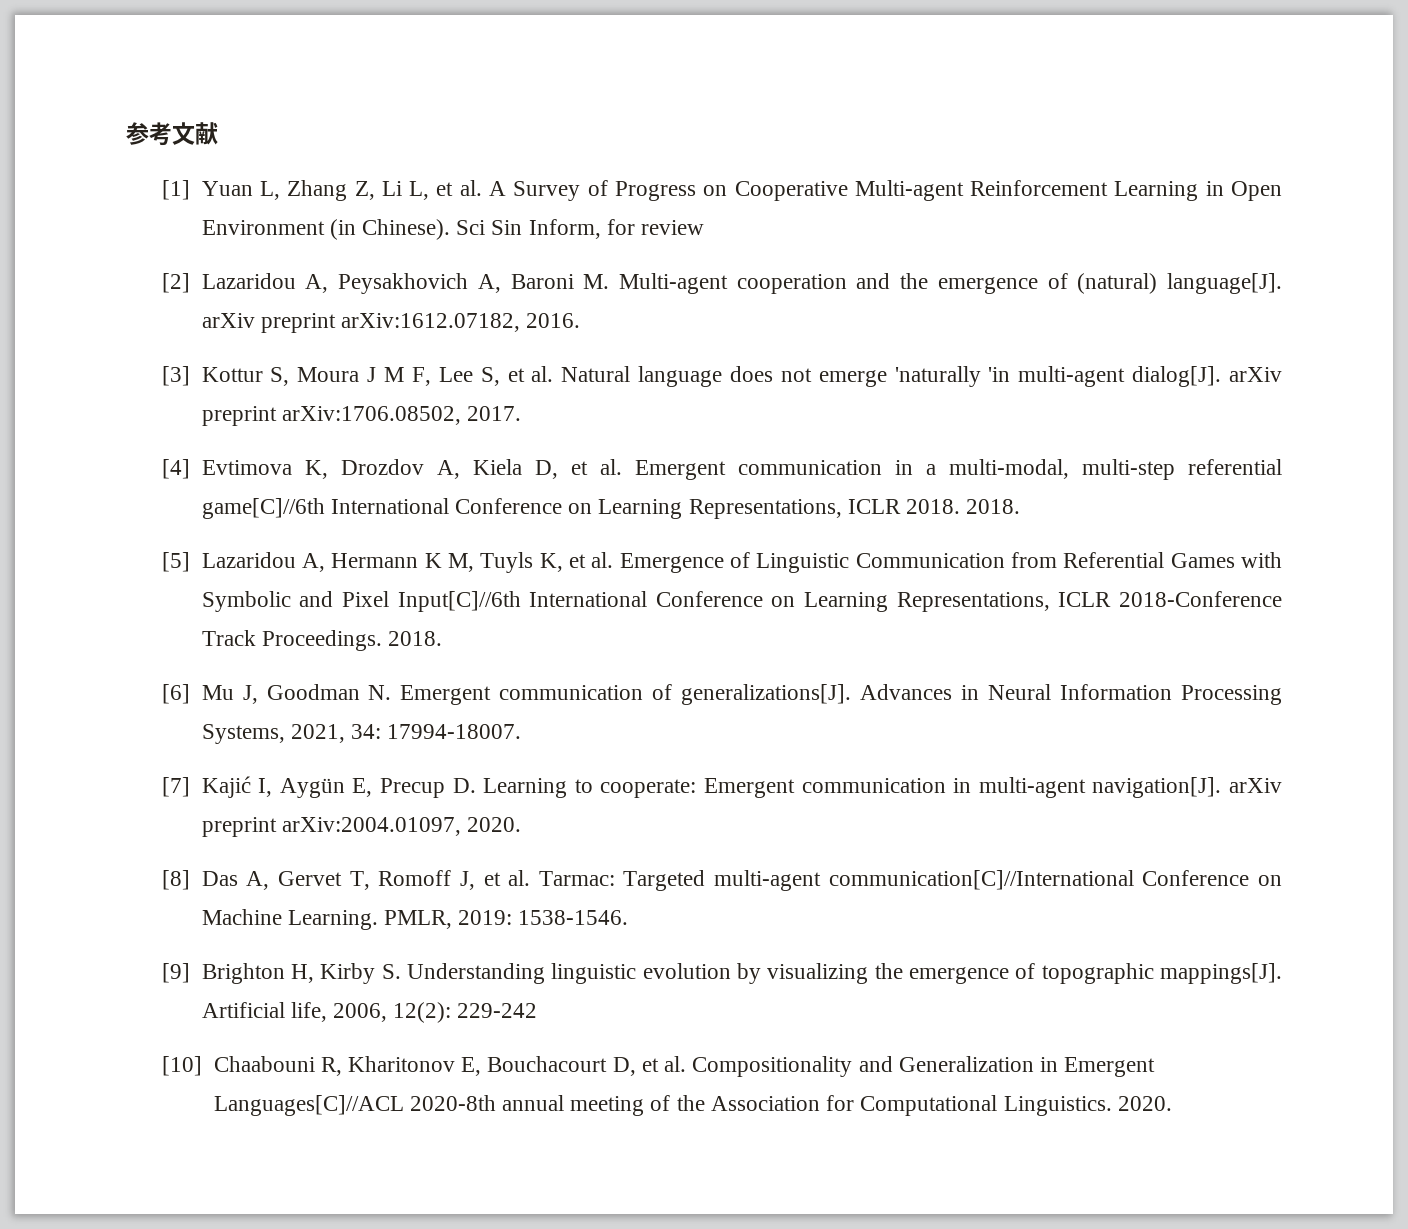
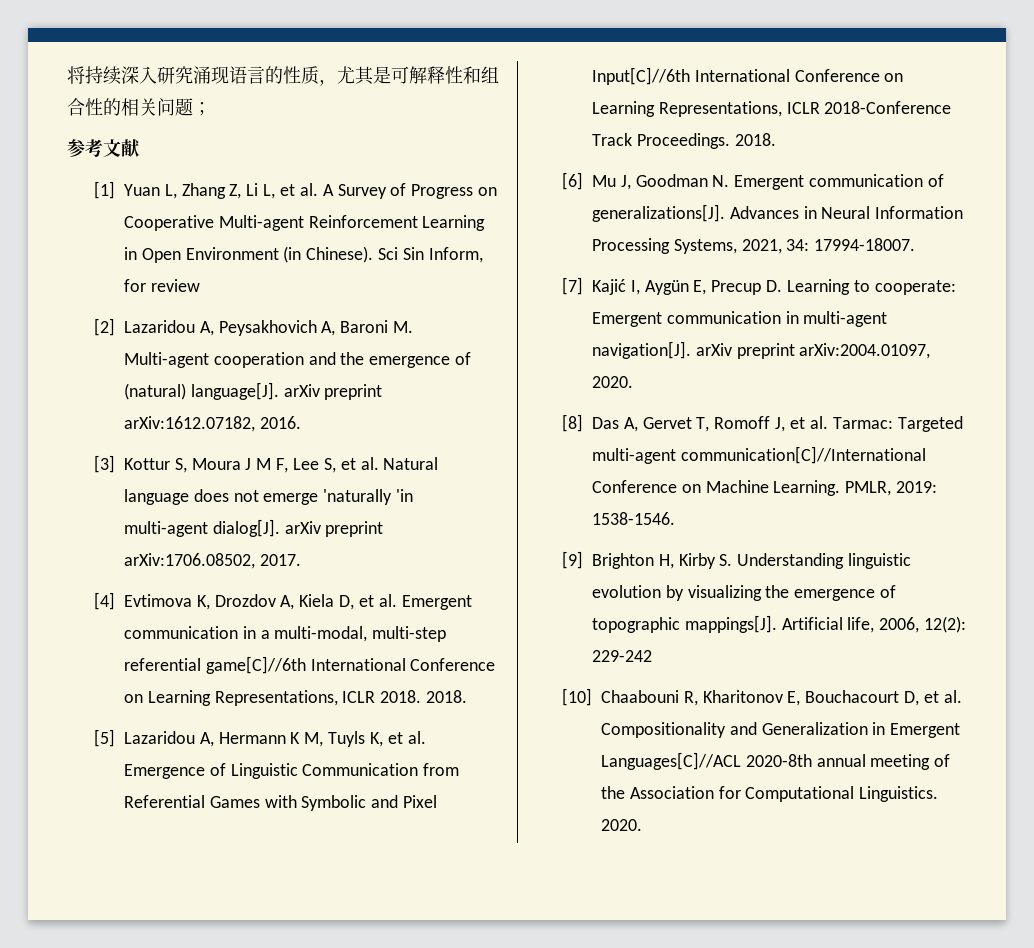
(126, 133) none -> [67,66,499,86] [67,98,211,116] 将持续深入研究涌现语言的性质，尤其是可解释性和组合性的相关问题； //

